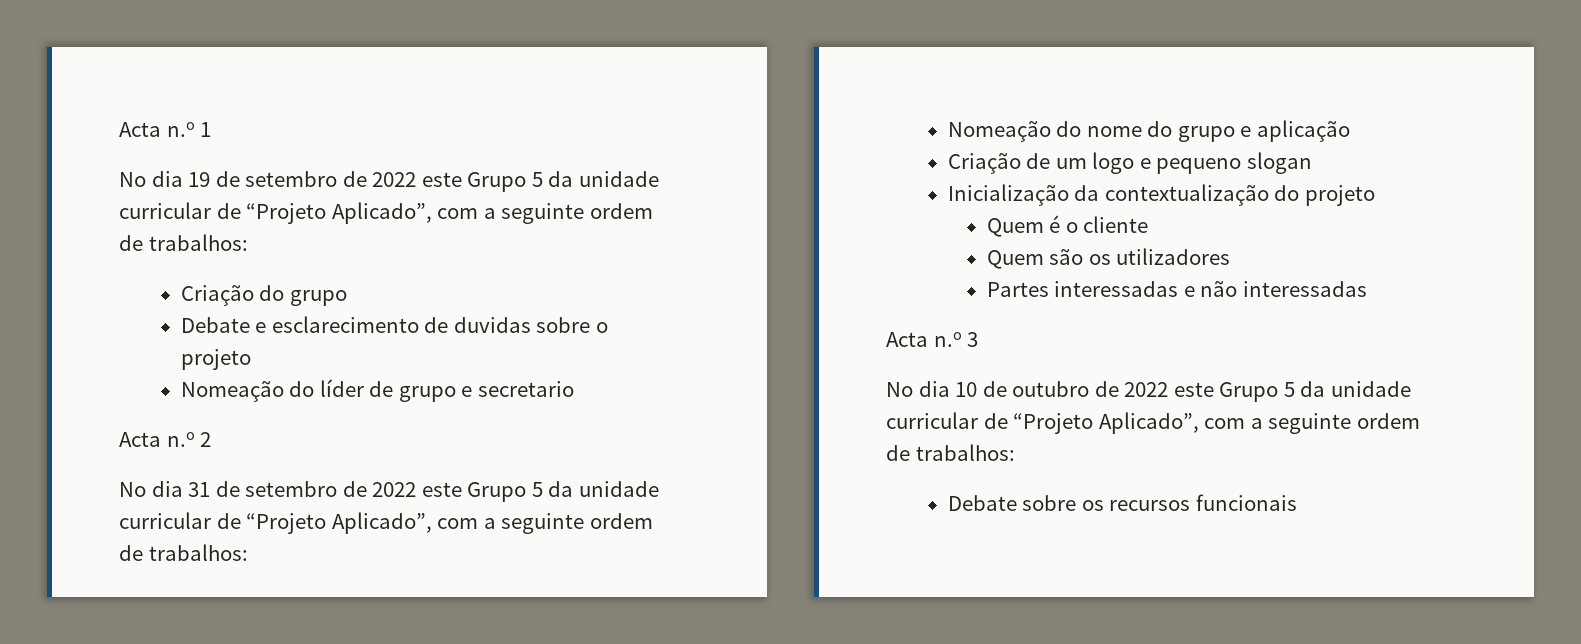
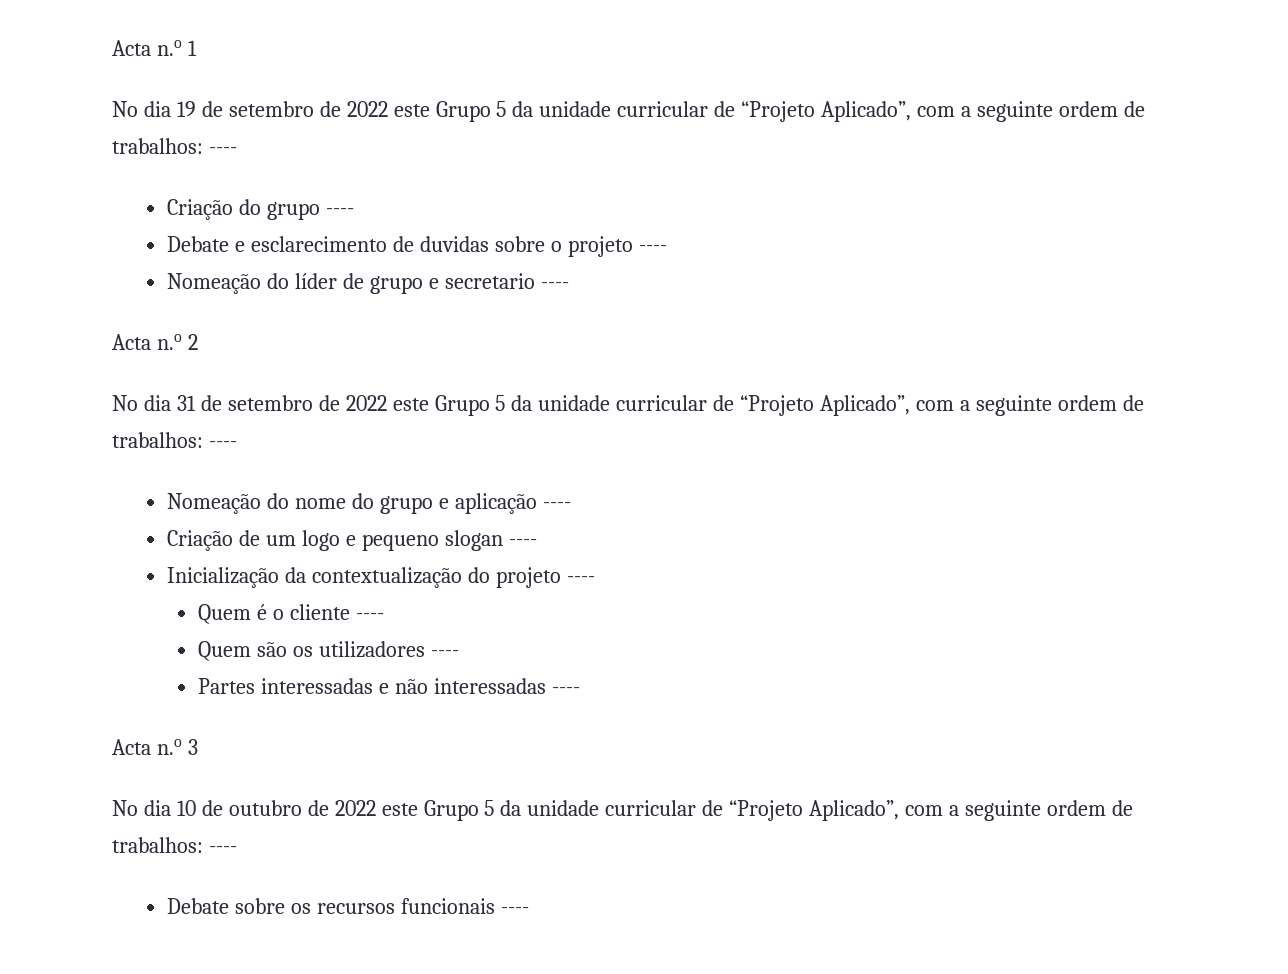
(248, 242) none -> [208,147,237,154] ----
(347, 298) none -> [325,208,354,215] ----
(251, 359) none -> [638,245,667,252] ----
(574, 389) none -> [540,282,569,289] ----
(248, 552) none -> [208,441,237,448] ----
(1350, 131) none -> [542,502,571,509] ----
(1312, 163) none -> [508,539,537,546] ----
(1375, 195) none -> [566,576,595,583] ----
(1149, 224) none -> [355,613,384,620] ----
(1231, 256) none -> [430,650,459,657] ----
(1367, 289) none -> [551,687,580,694] ----
(1015, 452) none -> [208,846,237,853] ----
(1297, 502) none -> [500,907,529,914] ----

